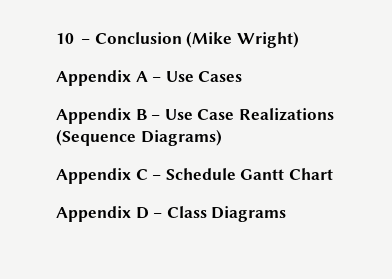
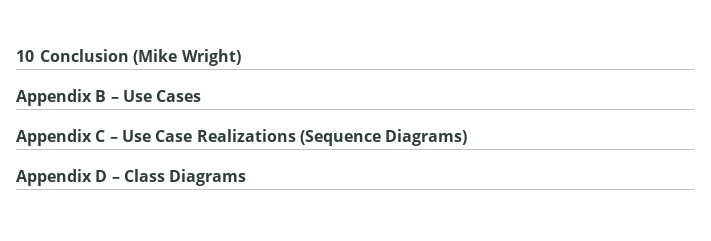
[81,39,91,44] – -> (34, 56) none
[135,71,148,82] A -> [95,90,107,102] B
[135,109,147,120] B -> [95,130,106,142] C
[56,168,333,184] // Appendix C – Schedule Gantt Chart -> (468, 137) none

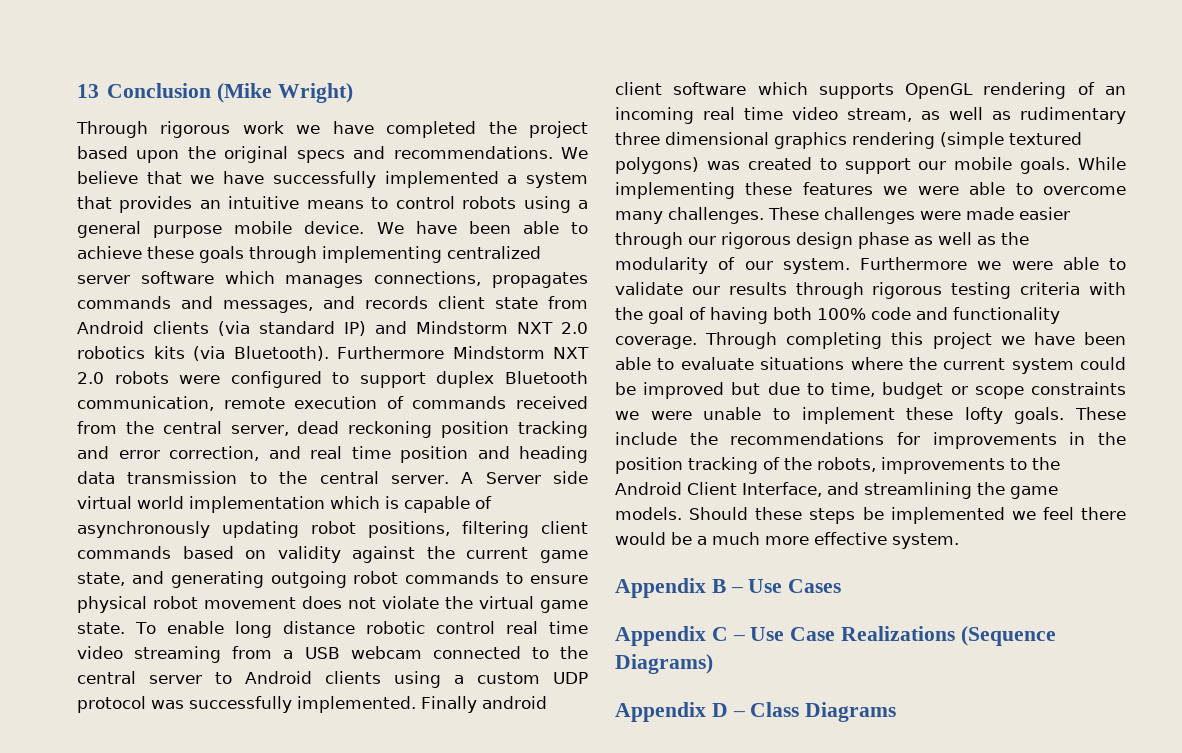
[16,50,34,62] 10 -> [77,84,99,98] 13
(241, 57) none -> [76,121,588,138] [77,146,589,163] [77,171,588,188] [77,196,589,213] [77,221,588,238] [77,246,541,263] [77,271,588,288] [77,296,588,313] [77,321,588,336] [77,346,589,361] [77,371,588,388] [77,396,588,411] [77,421,588,438] [77,446,588,463] [77,471,588,484] [77,496,492,513] [77,521,588,538] [77,546,588,563] [77,571,588,588] [77,596,588,613] [77,621,588,638] [77,646,588,663] [77,671,588,688] [77,696,547,713] [615,82,1126,99] [615,107,1126,124] [615,132,1082,149] [615,157,1126,174] [615,182,1126,199] [615,207,1070,224] [615,232,1029,249] [615,257,1126,274] [615,282,1126,299] [615,307,1060,324] [615,332,1126,349] [615,357,1126,374] [615,382,1126,399] [615,407,1126,424] [615,432,1126,449] [615,457,1060,474] [615,482,1058,499] [615,507,1126,524] [615,532,959,549] // Through rigorous work we have completed the project based upon the original specs and recommendations. We believe that we have successfully implemented a system that provides an intuitive means to control robots using a general purpose mobile device. We have been able to achieve these goals through implementing centralized server software which manages connections, propagates commands and messages, and records client state from Android clients (via standard IP) and Mindstorm NXT 2.0 robotics kits (via Bluetooth). Furthermore Mindstorm NXT 2.0 robots were configured to support duplex Bluetooth communication, remote execution of commands received from the central server, dead reckoning position tracking and error correction, and real time position and heading data transmission to the central server. A Server side virtual world implementation which is capable of asynchronously updating robot positions, filtering client commands based on validity against the current game state, and generating outgoing robot commands to ensure physical robot movement does not violate the virtual game state. To enable long distance robotic control real time video streaming from a USB webcam connected to the central server to Android clients using a custom UDP protocol was successfully implemented. Finally android client software which supports OpenGL rendering of an incoming real time video stream, as well as rudimentary three dimensional graphics rendering (simple textured polygons) was created to support our mobile goals. While implementing these features we were able to overcome many challenges. These challenges were made easier through our rigorous design phase as well as the modularity of our system. Furthermore we were able to validate our results through rigorous testing criteria with the goal of having both 100% code and functionality coverage. Through completing this project we have been able to evaluate situations where the current system could be improved but due to time, budget or scope constraints we were unable to implement these lofty goals. These include the recommendations for improvements in the position tracking of the robots, improvements to the Android Client Interface, and streamlining the game models. Should these steps be implemented we feel there would be a much more effective system.

